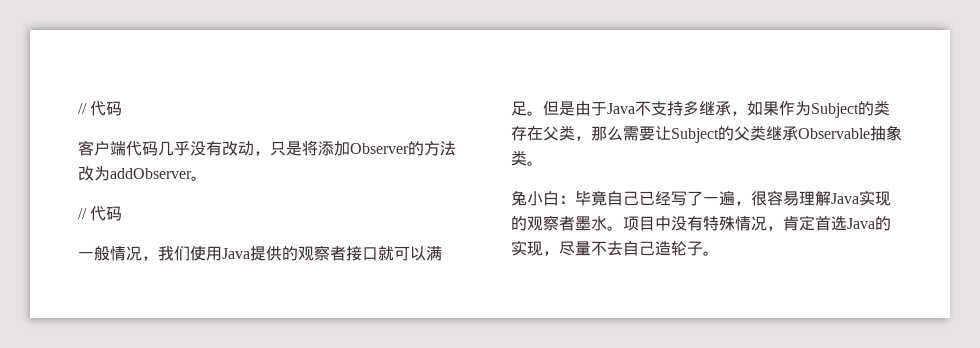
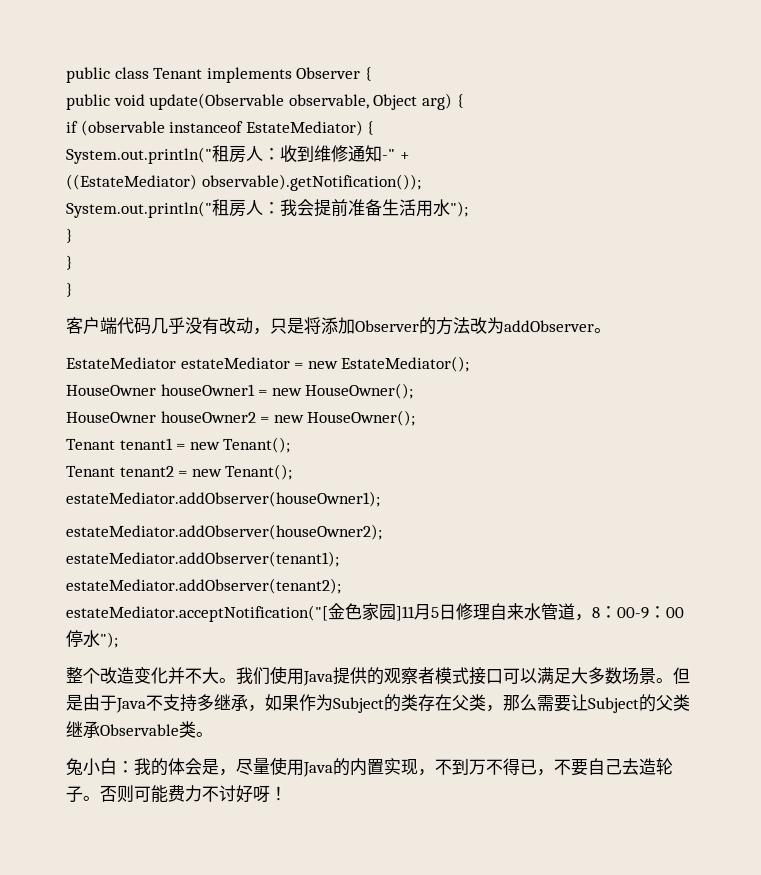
[78,101,123,116] // 代码 -> [66,66,373,83] [66,92,465,111] [66,119,376,136] [66,144,410,164] [66,173,422,192] [66,198,469,218] [66,228,74,243] [66,255,74,270] [66,282,74,297] public class Tenant implements Observer { // public void update(Observable observable, Object arg) { // if (observable instanceof EstateMediator) { // System.out.println("租房人：收到维修通知-" + // ((EstateMediator) observable).getNotification()); // System.out.println("租房人：我会提前准备生活用水"); // } // } // }
[78,206,123,221] [78,245,158,261] // 代码 // 一般情况， -> [66,355,471,373] [66,382,415,400] [66,409,417,427] [65,436,292,453] [65,463,293,480] [65,490,380,507] [65,523,382,541] [65,550,339,567] [65,577,341,594] [65,602,684,622] [65,629,118,648] [65,666,236,684] EstateMediator estateMediator = new EstateMediator(); // HouseOwner houseOwner1 = new HouseOwner(); // HouseOwner houseOwner2 = new HouseOwner(); // Tenant tenant1 = new Tenant(); // Tenant tenant2 = new Tenant(); // estateMediator.addObserver(houseOwner1); // estateMediator.addObserver(houseOwner2); // estateMediator.addObserver(tenant1); // estateMediator.addObserver(tenant2); // estateMediator.acceptNotification("[金色家园]11月5日修理自来水管道，8：00-9：00停水"); // 整个改造变化并不大。
[346,246,442,261] [511,101,527,116] 接口就可以满足 -> [434,667,656,686] 模式接口可以满足大多数场景
[870,125,902,141] 抽象 -> (179, 729) none
[575,190,891,206] [511,215,891,231] [511,240,719,256] 毕竟自己已经写了一遍，很容易理解Java实现的观察者墨水。项目中没有特殊情况，肯定首选Java的实现，尽量不去自己造轮子。 -> [133,756,673,777] [65,784,287,803] 我的体会是，尽量使用Java的内置实现，不到万不得已，不要自己去造轮子。否则可能费力不讨好呀！

